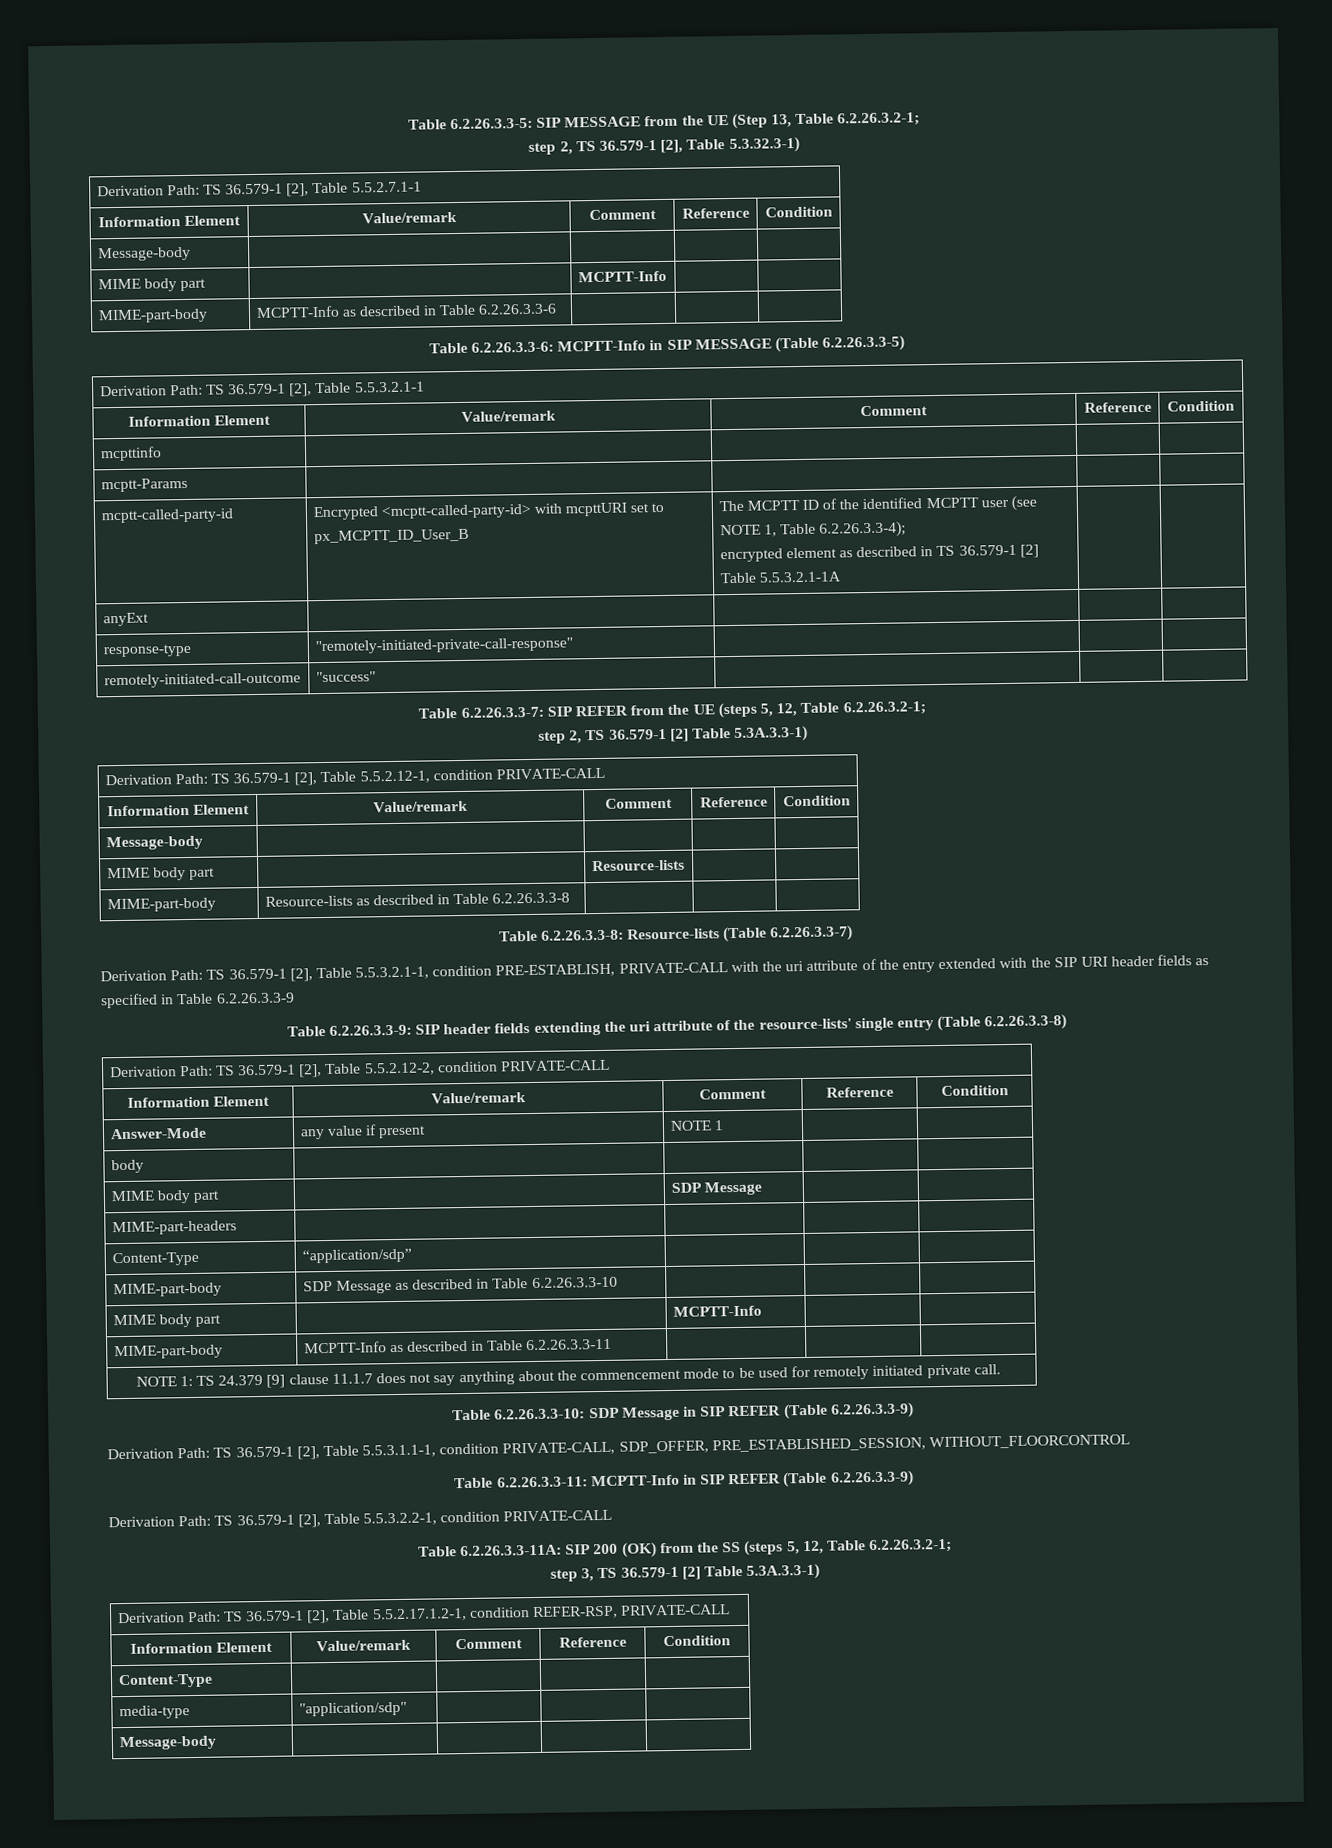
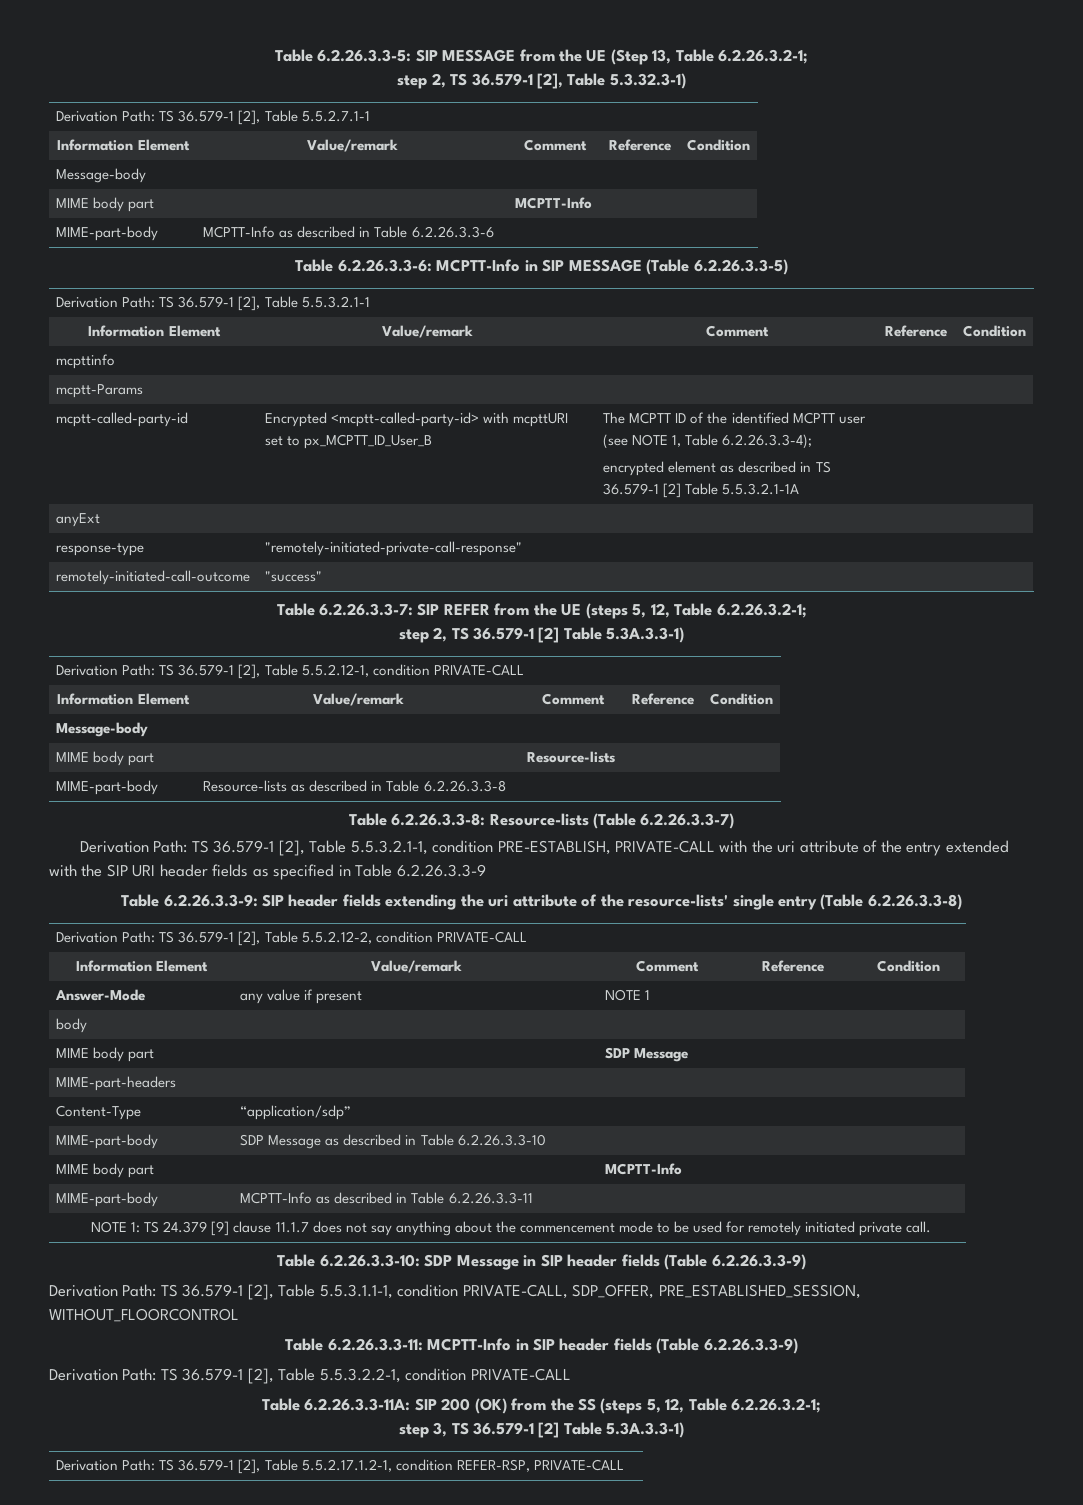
[728,1405,782,1417] REFER -> [567,1254,660,1267] header fields
[728,1473,782,1485] REFER -> [559,1338,652,1351] header fields
[129,1641,274,1654] [316,1639,411,1652] [454,1638,523,1650] [558,1636,627,1648] [663,1635,731,1647] [117,1673,213,1689] [118,1705,190,1720] [298,1701,407,1717] [118,1735,217,1751] // Information Element | Value/remark | Comment | Reference | Condition // Content-Type | | | | // media-type | "application/sdp" | | | // Message-body | | | | -> (624, 1465) none

